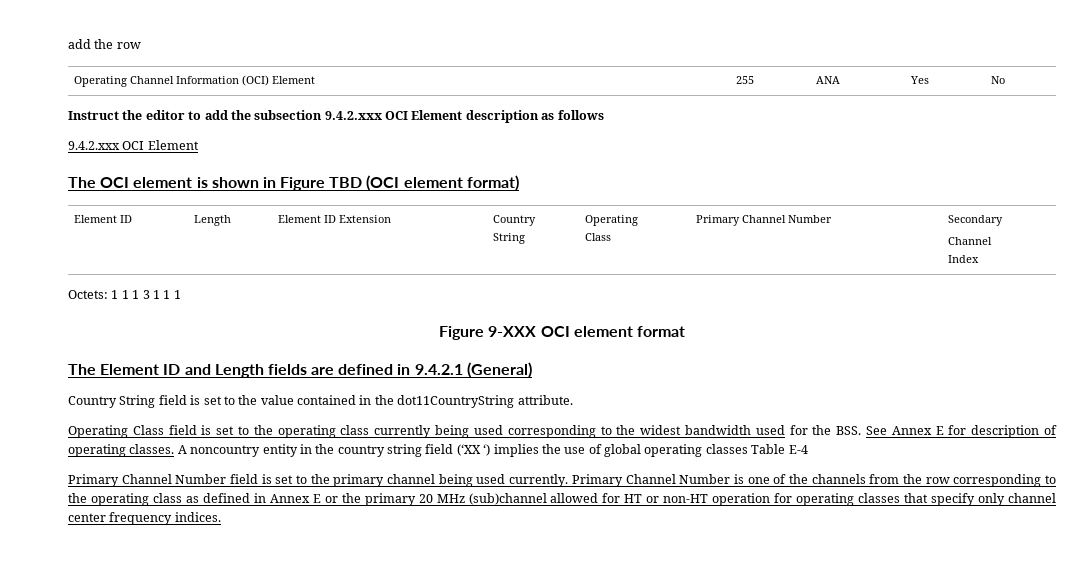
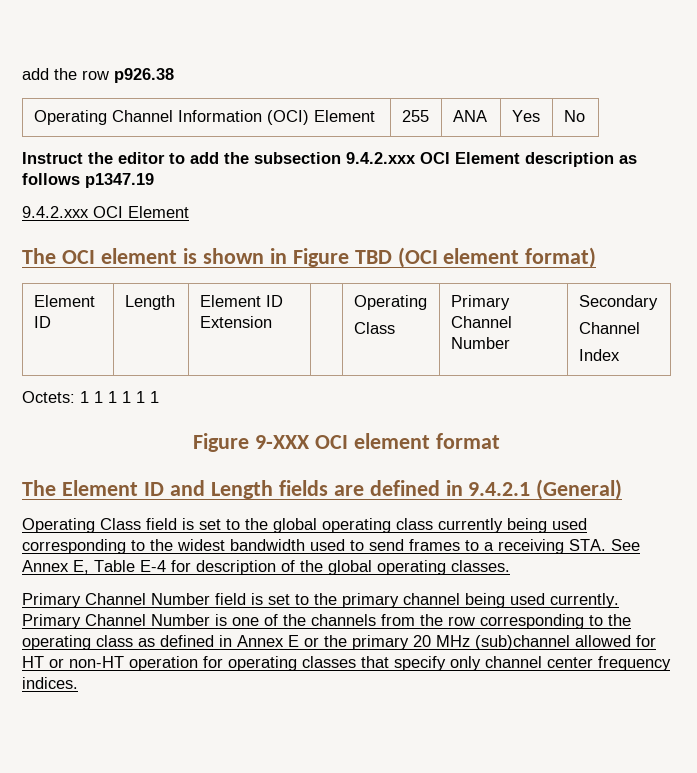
(141, 45) none -> [114,68,174,83] p926.38
(604, 115) none -> [85,173,154,188] p1347.19
[492,215,536,226] [492,233,525,244] Country // String -> (272, 322) none
[142,290,150,299] 3 -> (117, 397) none
[68,395,573,408] // Country String field is set to the value contained in the dot11CountryString attribute. -> (623, 489) none
(273, 430) none -> [273,518,317,533] global
[789,425,944,435] for the BSS. See Annex E -> [350,539,640,554] [22,560,166,574] to send frames to a receiving STA. See Annex E, Table E-4
(1057, 430) none -> [300,560,372,575] the global
[177,444,808,457] A noncountry entity in the country string field (‘XX ‘) implies the use of global operating classes Table E-4 -> (510, 566) none

